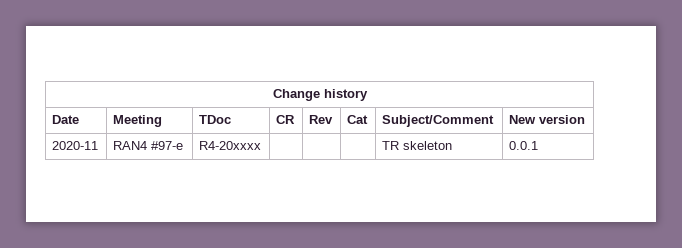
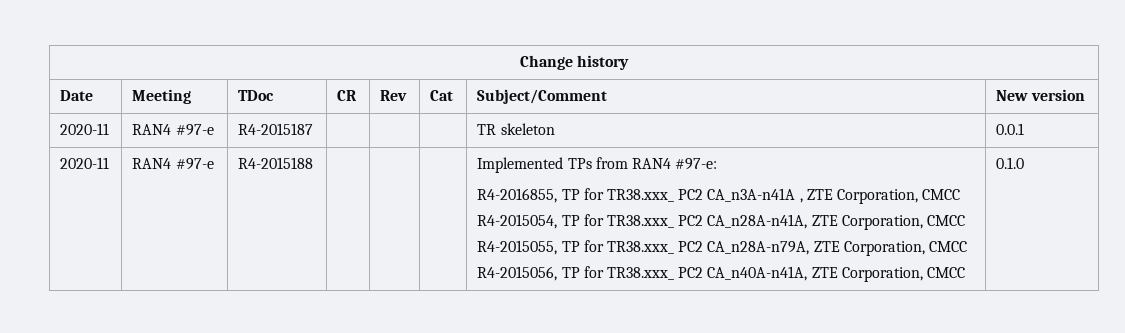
[199,141,262,150] R4-20xxxx -> [238,123,314,135] R4-2015187
(539, 145) none -> [60,157,110,169] [132,158,214,170] [238,157,314,169] [477,157,718,173] [477,188,961,204] [477,214,965,230] [477,240,967,256] [477,266,965,282] [996,157,1025,169] // 2020-11 | RAN4 #97-e | R4-2015188 | | | | Implemented TPs from RAN4 #97-e: // R4-2016855, TP for TR38.xxx_ PC2 CA_n3A-n41A , ZTE Corporation, CMCC // R4-2015054, TP for TR38.xxx_ PC2 CA_n28A-n41A, ZTE Corporation, CMCC // R4-2015055, TP for TR38.xxx_ PC2 CA_n28A-n79A, ZTE Corporation, CMCC // R4-2015056, TP for TR38.xxx_ PC2 CA_n40A-n41A, ZTE Corporation, CMCC | 0.1.0

